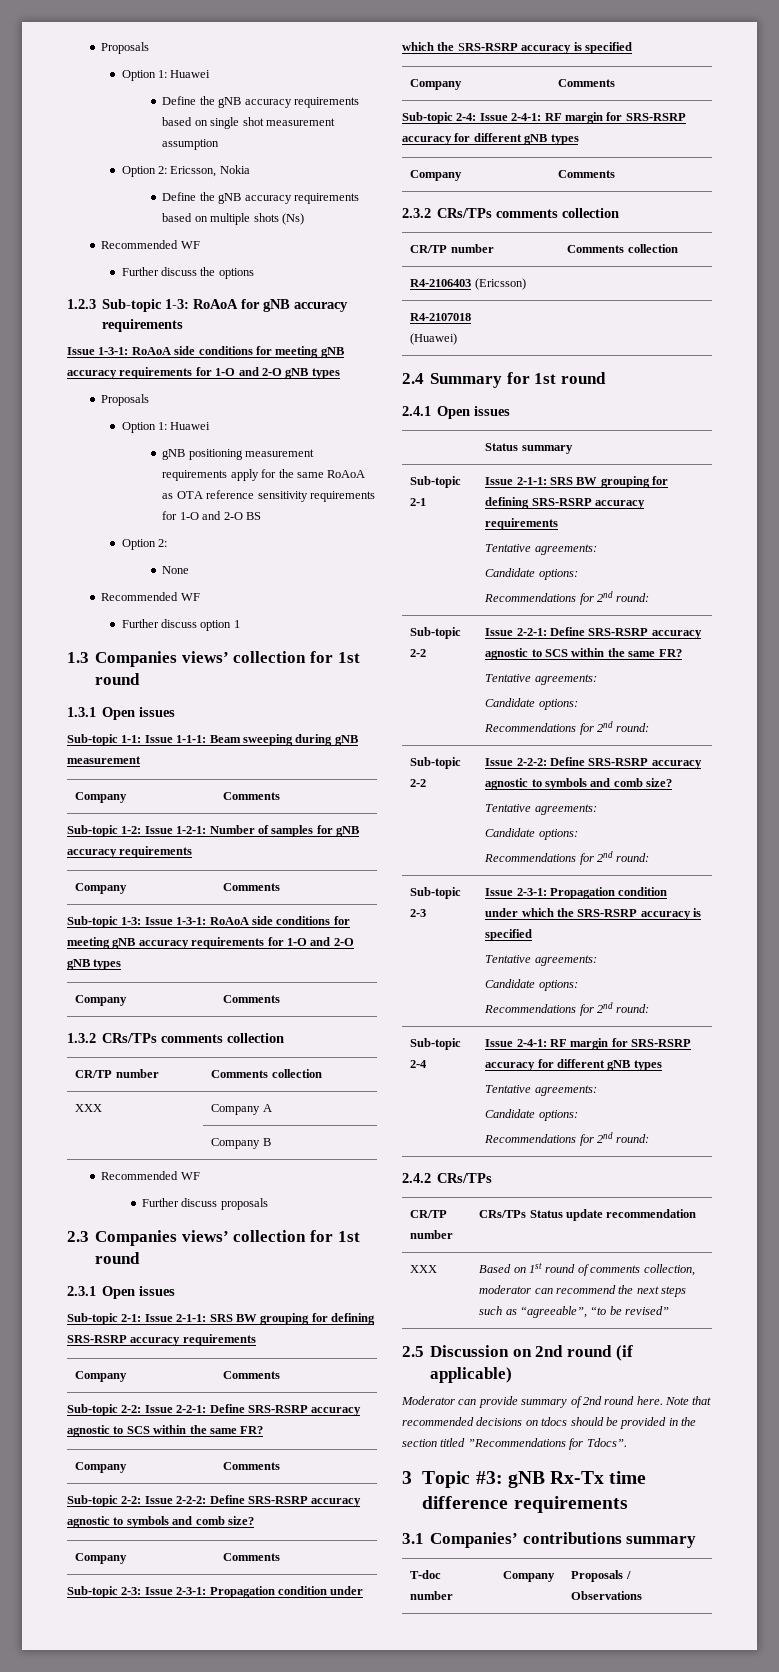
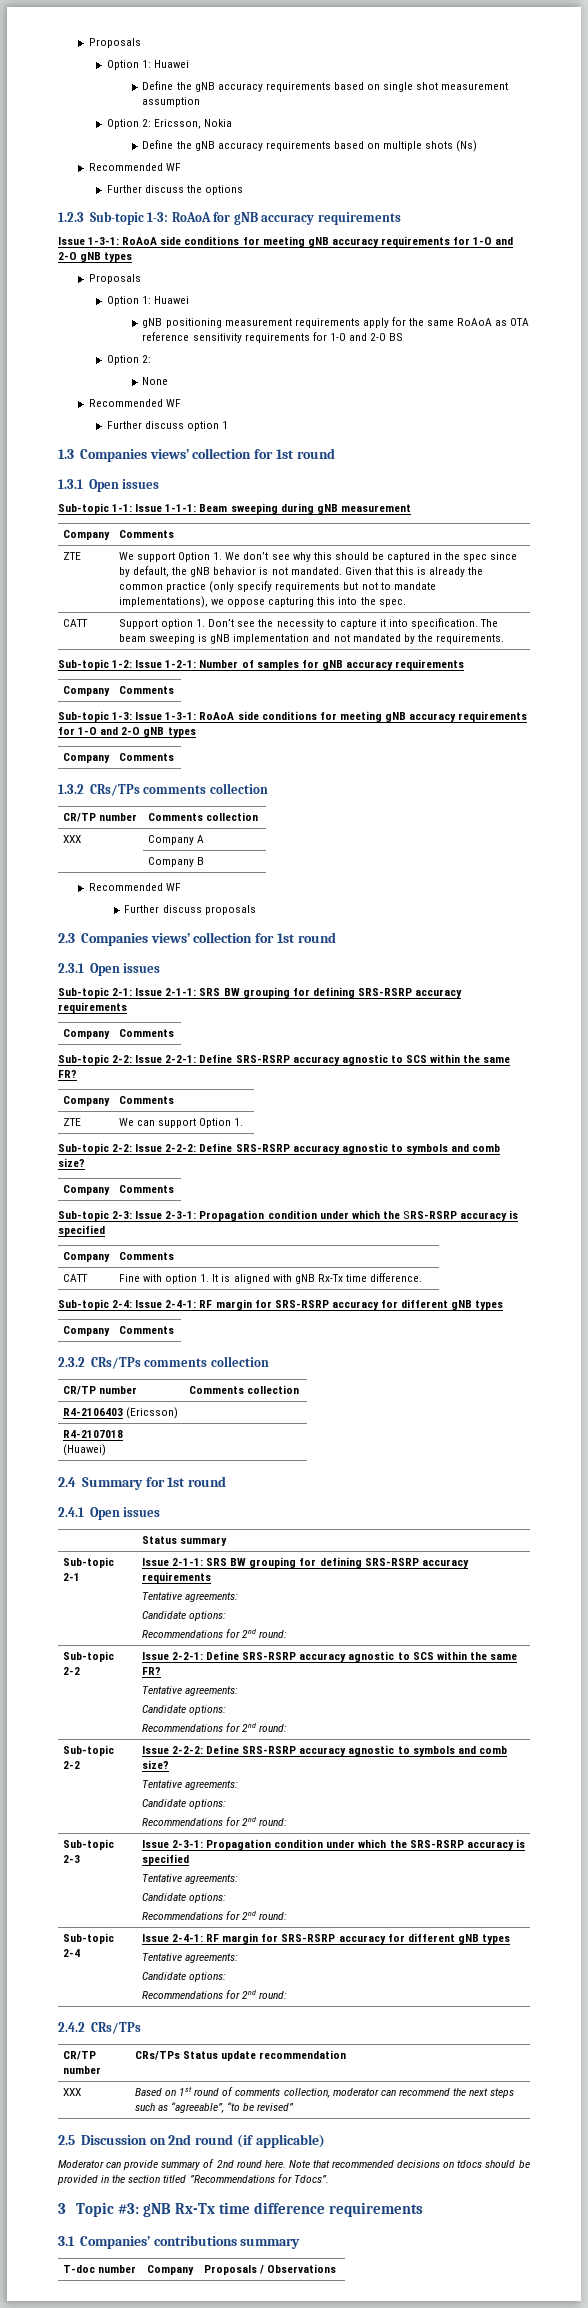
(281, 796) none -> [62,552,81,560] [118,552,518,562] [118,566,484,577] [118,581,436,593] [118,596,406,608] [62,619,88,627] [118,618,499,629] [118,634,504,644] // ZTE | We support Option 1. We don’t see why this should be captured in the spec since by default, the gNB behavior is not mandated. Given that this is already the common practice (only specify requirements but not to mandate implementations), we oppose capturing this into the spec. // CATT | Support option 1. Don’t see the necessity to capture it into specification. The beam sweeping is gNB implementation and not mandated by the requirements.
(281, 1466) none -> [62,1118,81,1126] [118,1118,244,1128] // ZTE | We can support Option 1.
(616, 83) none -> [62,1274,88,1282] [118,1273,423,1284] // CATT | Fine with option 1. It is aligned with gNB Rx-Tx time difference.

